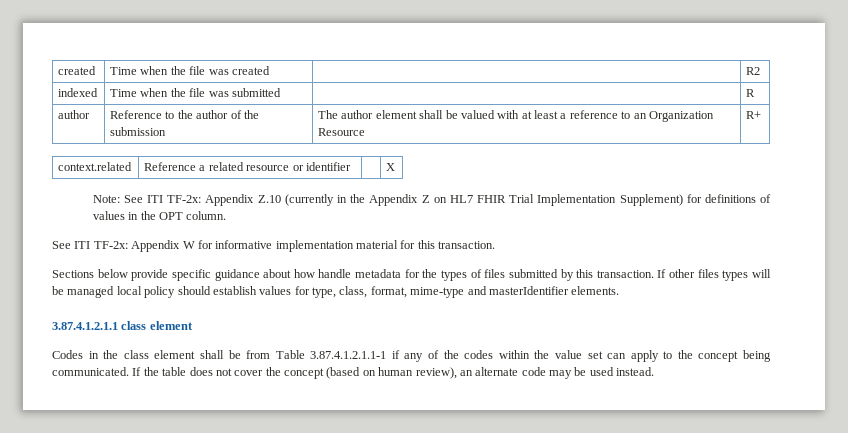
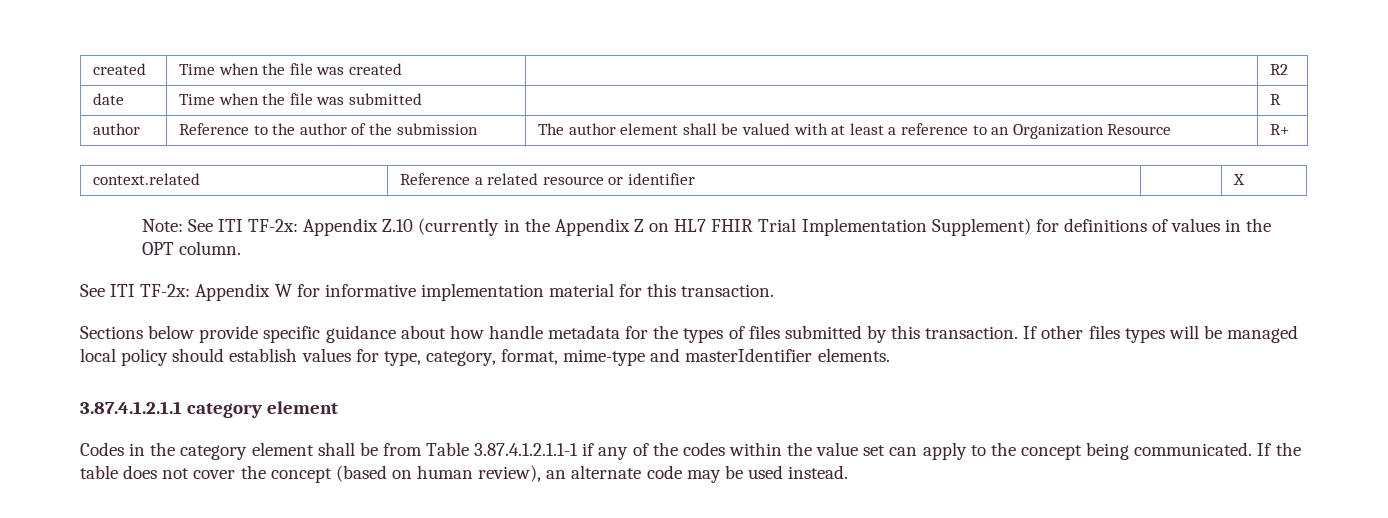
[58,88,99,97] indexed -> [93,93,125,105] date
[339,286,368,298] class, -> [425,351,496,366] category,
[121,321,147,330] class -> [187,403,263,418] category
[123,350,149,359] class -> [180,445,248,460] category

